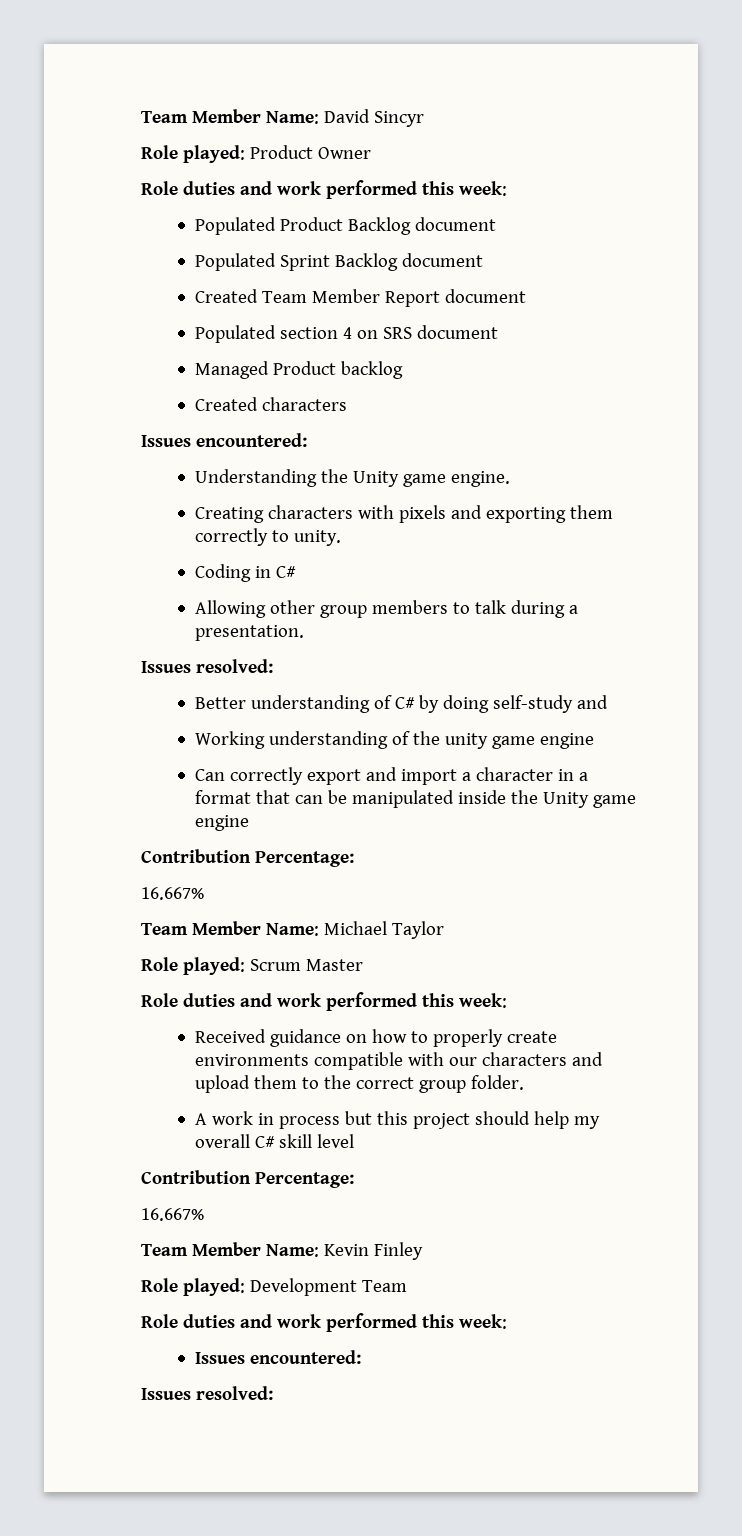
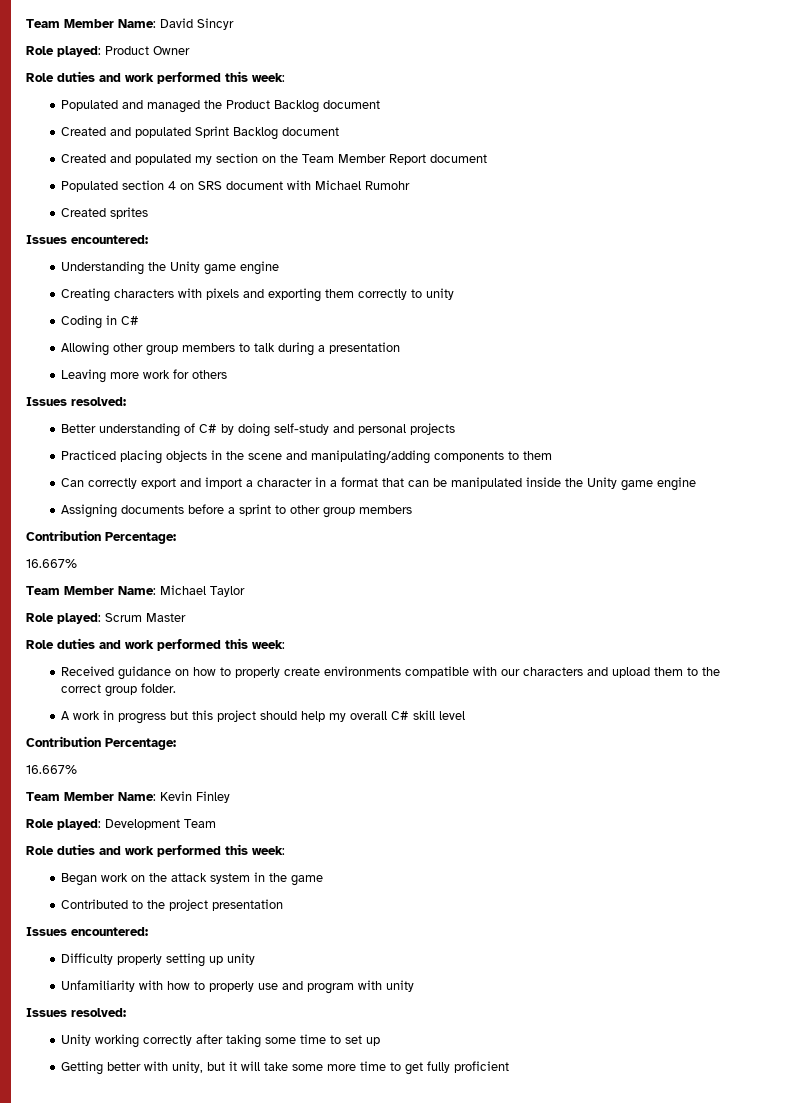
(277, 226) none -> [122,100,223,113] and managed the
[195,253,277,271] Populated -> [61,127,192,138] Created and populated
(259, 296) none -> [110,153,299,165] and populated my section on the
[195,361,404,379] [195,397,348,411] // Managed Product backlog // Created characters -> [287,180,411,190] [61,207,149,219] with Michael Rumohr // Created sprites
[451,471,511,487] engine. -> [240,261,280,275] engine
[294,530,342,546] unity. -> [426,288,455,300] unity
[195,625,305,641] presentation. -> [329,342,401,354] [61,369,228,383] presentation // Leaving more work for others
[195,731,594,749] // Working understanding of the unity game engine -> [358,423,456,435] [61,450,553,464] personal projects // Practiced placing objects in the scene and manipulating/adding components to them
(250, 823) none -> [61,504,413,518] // Assigning documents before a sprint to other group members
[279,1116,341,1129] process -> [118,713,167,724] progress
[195,1350,362,1364] [141,1386,273,1400] Issues encountered: // Issues resolved: -> [61,872,324,886] [61,899,284,911] [26,927,148,936] [61,953,256,967] [61,980,415,994] [26,1008,126,1017] [61,1034,381,1048] [61,1061,510,1075] Began work on the attack system in the game // Contributed to the project presentation // Issues encountered: // Difficulty properly setting up unity // Unfamiliarity with how to properly use and program with unity // Issues resolved: // Unity working correctly after taking some time to set up // Getting better with unity, but it will take some more time to get fully proficient

